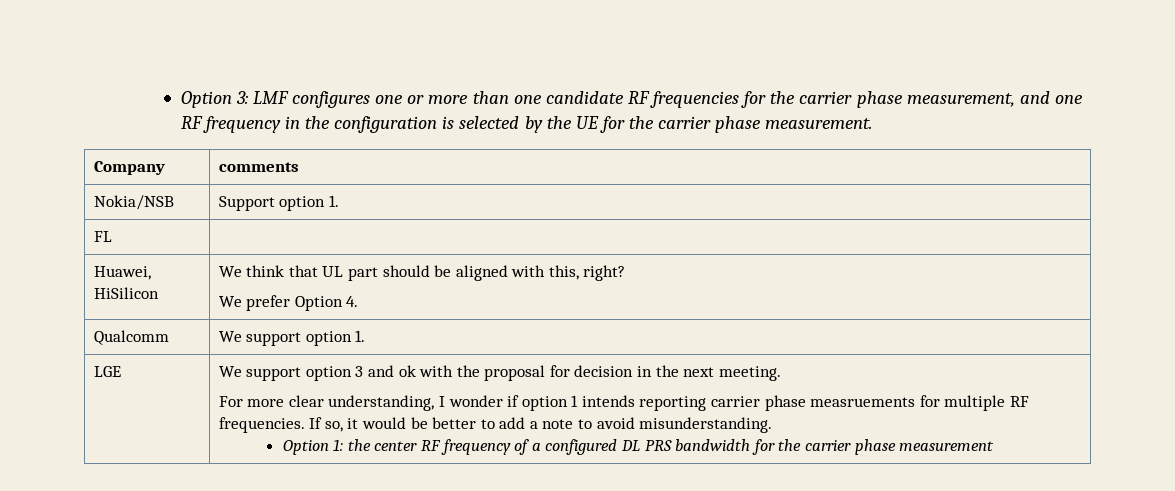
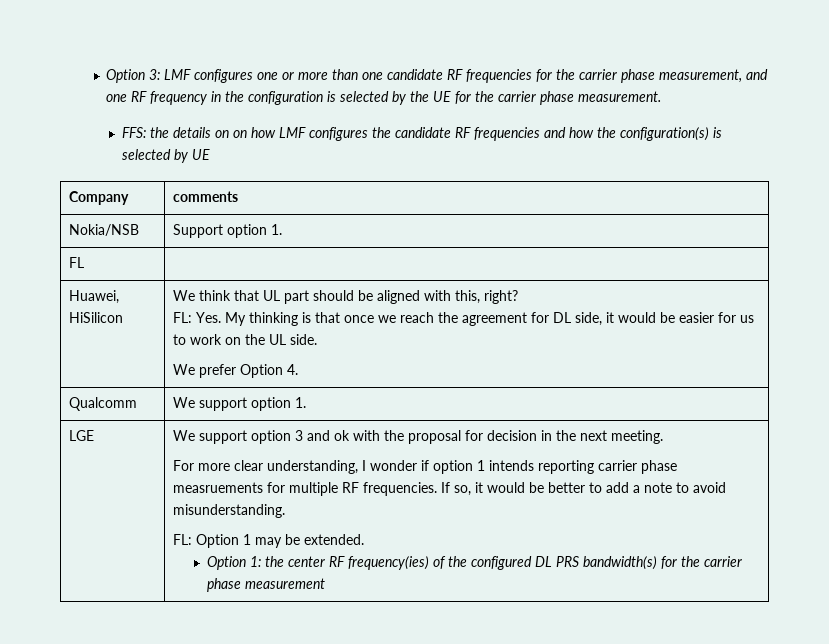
(873, 123) none -> [121,127,722,141] [121,149,210,163] // FFS: the details on on how LMF configures the candidate RF frequencies and how the configuration(s) is selected by UE
(626, 273) none -> [172,312,754,326] [172,334,317,345] // FL: Yes. My thinking is that once we reach the agreement for DL side, it would be easier for us to work on the UL side.
(773, 425) none -> [172,534,364,548] // FL: Option 1 may be extended.
[440,439,541,455] frequency of a -> [347,556,467,570] frequency(ies) of the
[675,439,751,451] bandwidth -> [582,556,657,570] bandwidth(s)

